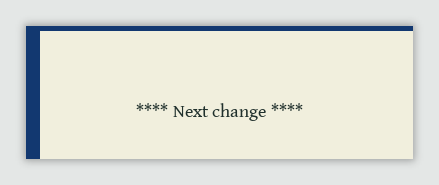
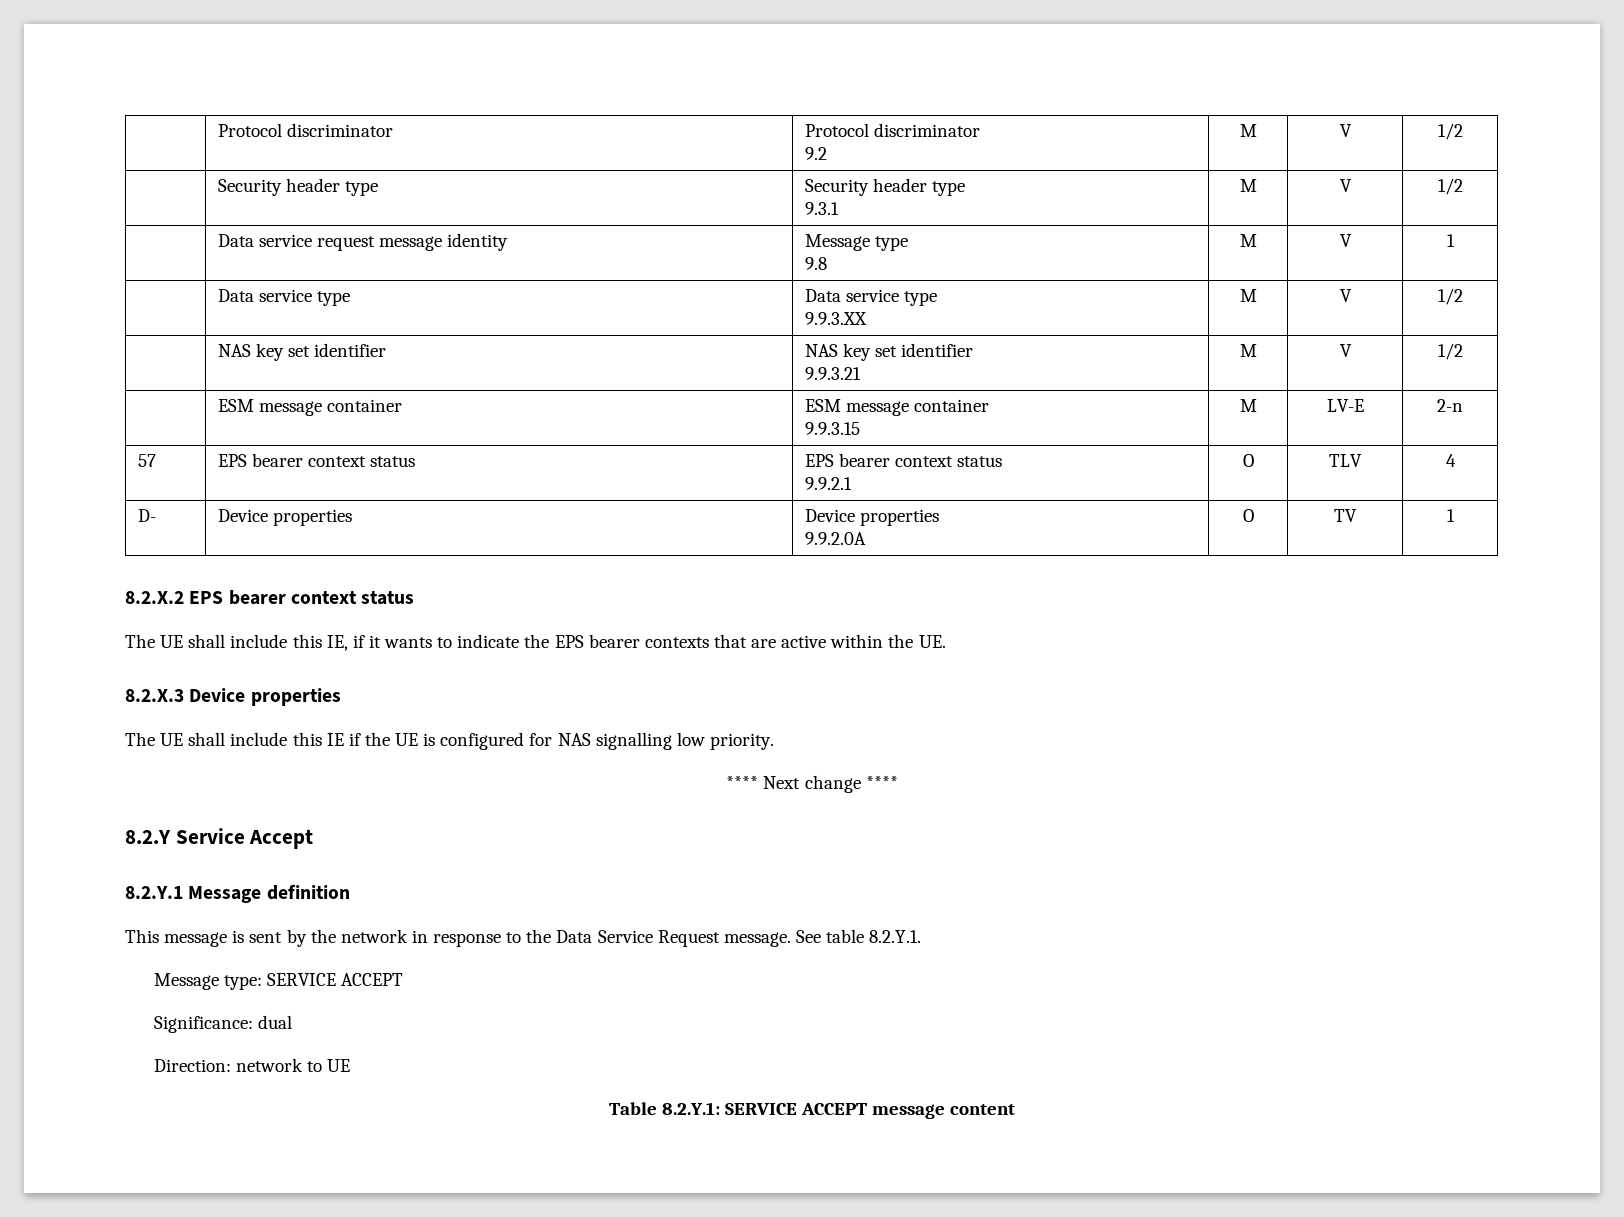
[135,103,304,121] **** Next change **** -> [217,123,393,137] [804,123,980,137] [804,147,827,160] [1239,124,1257,137] [1339,124,1352,137] [1437,123,1463,140] [217,178,378,196] [804,178,965,196] [804,202,839,215] [1239,179,1257,192] [1339,179,1352,192] [1437,178,1463,195] [217,233,509,251] [804,234,908,251] [804,257,827,270] [1239,234,1257,247] [1339,234,1352,247] [1446,234,1455,247] [217,289,350,306] [804,289,937,306] [804,312,867,325] [1239,289,1257,302] [1339,289,1352,302] [1437,288,1463,305] [217,343,387,361] [804,343,974,361] [804,367,861,380] [1239,344,1257,357] [1339,344,1352,357] [1437,343,1463,360] [217,399,402,416] [804,399,989,416] [804,422,860,435] [1239,399,1257,412] [1326,399,1364,412] [1437,399,1463,412] [137,454,156,467] [217,453,416,467] [804,453,1003,467] [804,477,852,490] [1242,454,1254,467] [1329,454,1362,467] [1445,454,1456,467] [137,509,156,522] [217,509,352,526] [804,509,939,526] [804,532,866,545] [1242,509,1254,522] [1334,509,1357,522] [1446,509,1455,522] [125,590,415,605] [125,634,946,651] [125,688,341,706] [125,732,774,750] [726,775,898,793] [125,828,314,849] [125,884,350,903] [125,929,922,947] [153,973,404,990] [153,1015,292,1033] [153,1058,351,1072] [608,1102,1016,1119] | Protocol discriminator | Protocol discriminator // 9.2 | M | V | 1/2 // | Security header type | Security header type // 9.3.1 | M | V | 1/2 // | Data service request message identity | Message type // 9.8 | M | V | 1 // | Data service type | Data service type // 9.9.3.XX | M | V | 1/2 // | NAS key set identifier | NAS key set identifier // 9.9.3.21 | M | V | 1/2 // | ESM message container | ESM message container // 9.9.3.15 | M | LV-E | 2-n // 57 | EPS bearer context status | EPS bearer context status // 9.9.2.1 | O | TLV | 4 // D- | Device properties | Device properties // 9.9.2.0A | O | TV | 1 // 8.2.X.2 EPS bearer context status // The UE shall include this IE, if it wants to indicate the EPS bearer contexts that are active within the UE. // 8.2.X.3 Device properties // The UE shall include this IE if the UE is configured for NAS signalling low priority. // **** Next change **** // 8.2.Y Service Accept // 8.2.Y.1 Message definition // This message is sent by the network in response to the Data Service Request message. See table 8.2.Y.1. // Message type: SERVICE ACCEPT // Significance: dual // Direction: network to UE // Table 8.2.Y.1: SERVICE ACCEPT message content

